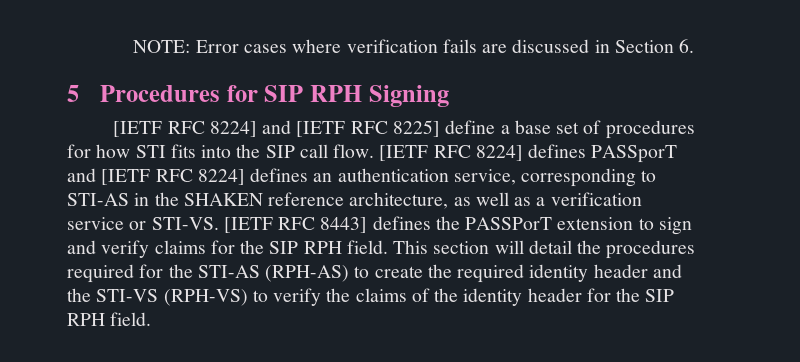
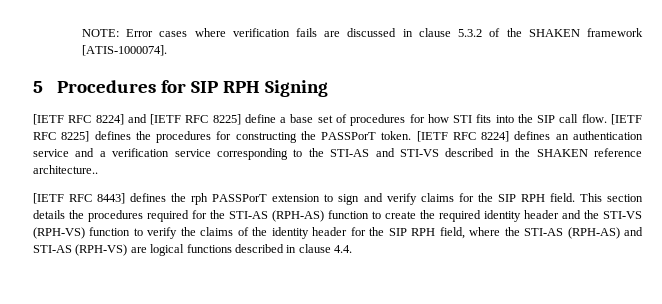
[614,39,695,53] Section 6. -> [418,28,644,37] [81,45,167,56] clause 5.3.2 of the SHAKEN framework [ATIS-1000074].
[475,144,678,163] [67,168,96,182] 8224] defines PASSporT and -> [61,131,412,143] 8225] defines the procedures for constructing the PASSPorT token.
[453,168,657,187] [67,192,642,209] [67,217,219,230] service, corresponding to STI-AS in the SHAKEN reference architecture, as well as a verification service or STI-VS. -> [33,148,642,160] [33,165,98,174] service and a verification service corresponding to the STI-AS and STI-VS described in the SHAKEN reference architecture.. //
(460, 223) none -> [191,193,209,205] rph
[494,240,572,254] will detail -> [33,210,65,219] details
(350, 273) none -> [328,210,369,219] function
(248, 297) none -> [89,227,131,236] function
[110,312,152,326] field. -> [439,227,643,239] [33,244,352,256] field, where the STI-AS (RPH-AS) and STI-AS (RPH-VS) are logical functions described in clause 4.4.

